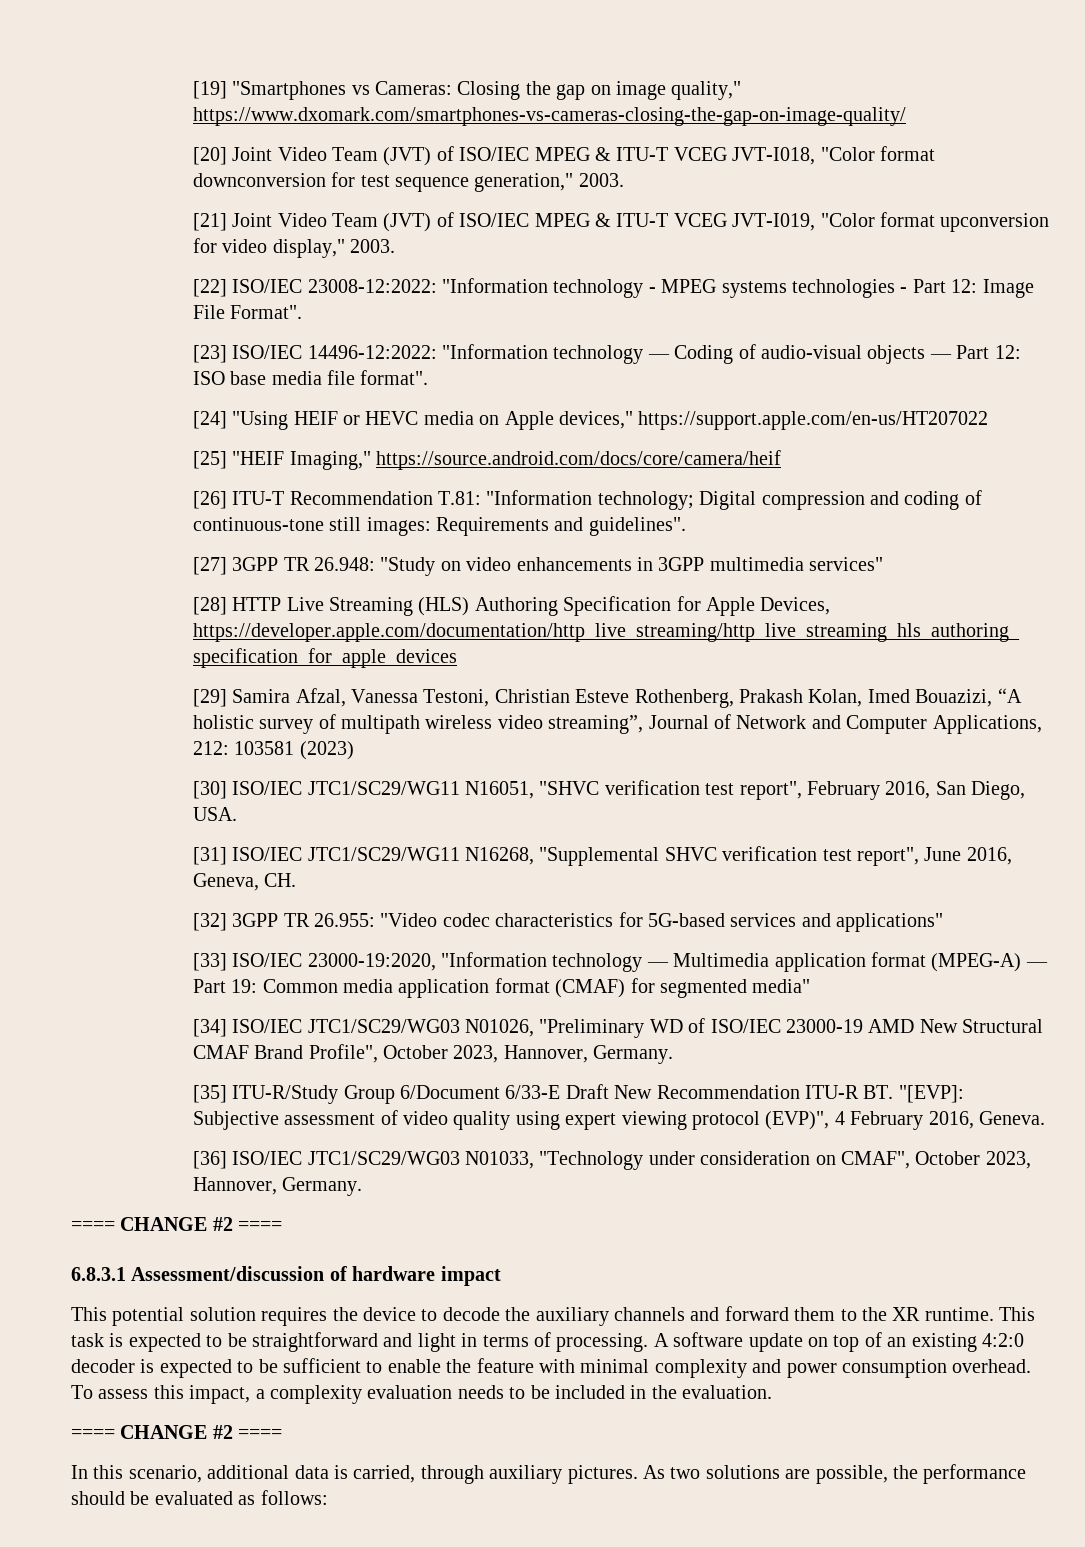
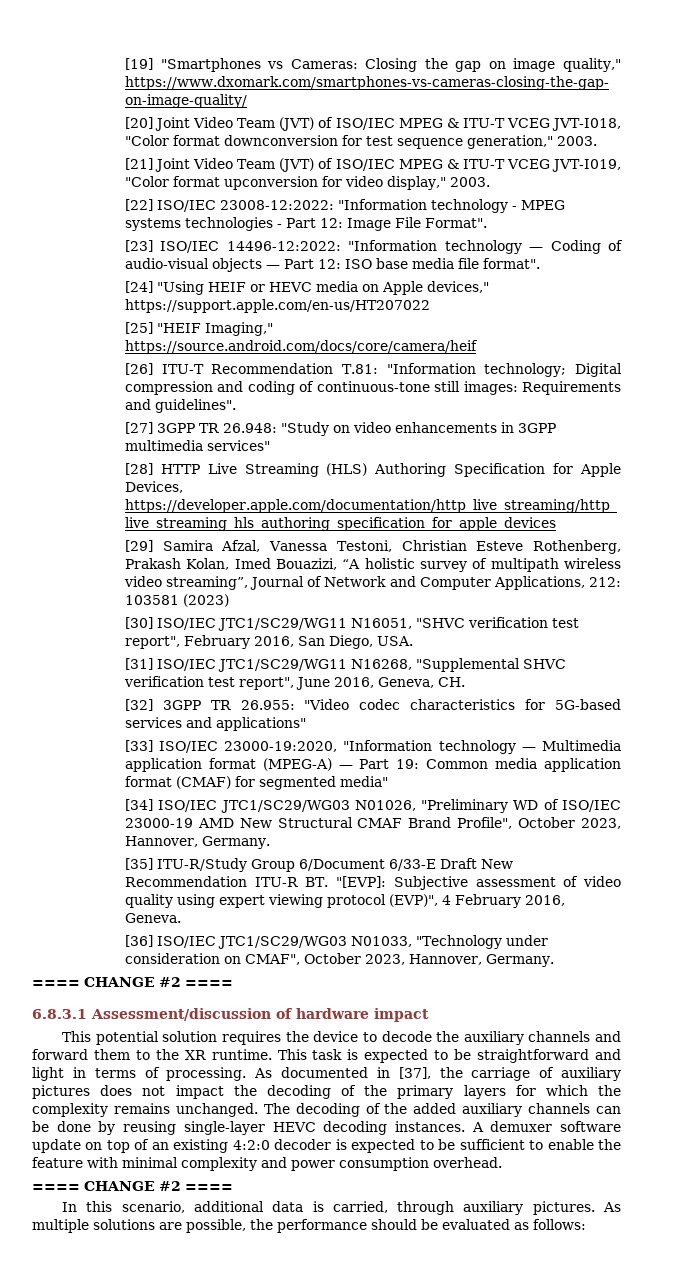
[653,1333,669,1347] A -> [254,1067,621,1081] [32,1085,621,1099] [32,1103,621,1117] [32,1121,553,1135] As documented in [37], the carriage of auxiliary pictures does not impact the decoding of the primary layers for which the complexity remains unchanged. The decoding of the added auxiliary channels can be done by reusing single-layer HEVC decoding instances. A demuxer
[71,1385,773,1404] To assess this impact, a complexity evaluation needs to be included in the evaluation. -> (502, 1162) none
[670,1467,701,1479] two -> [32,1219,89,1233] multiple

